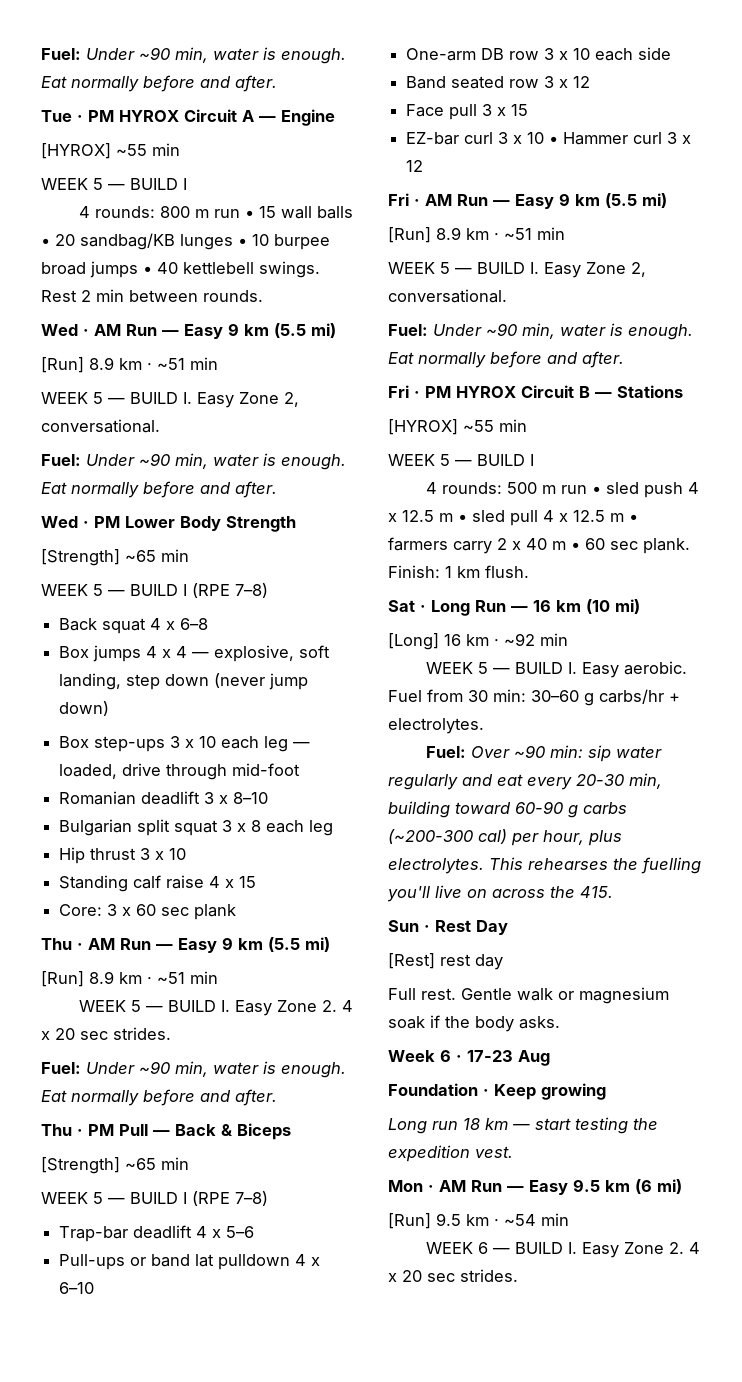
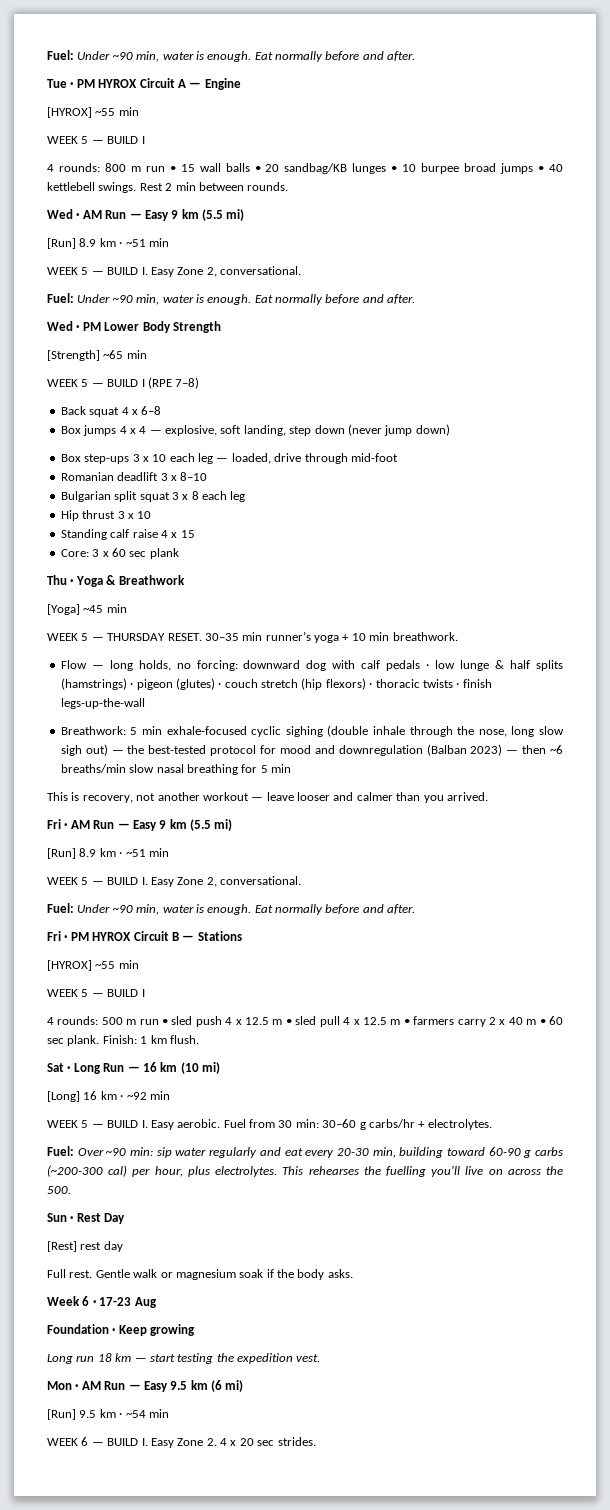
[88,937,330,953] [41,971,218,987] [78,1000,353,1016] [41,1027,171,1040] [41,1061,346,1078] [41,1089,277,1106] [41,1123,291,1140] [41,1157,189,1174] [41,1191,268,1206] [59,1225,255,1242] [59,1254,321,1270] [59,1282,95,1294] [406,47,672,61] [406,76,591,89] [406,104,529,120] [406,132,692,145] [406,160,424,172] AM Run — Easy 9 km (5.5 mi) // [Run] 8.9 km · ~51 min // WEEK 5 — BUILD I. Easy Zone 2. 4 x 20 sec strides. // Fuel: Under ~90 min, water is enough. Eat normally before and after. // Thu · PM Pull — Back & Biceps // [Strength] ~65 min // WEEK 5 — BUILD I (RPE 7–8) // Trap-bar deadlift 4 x 5–6 // Pull-ups or band lat pulldown 4 x 6–10 // One-arm DB row 3 x 10 each side // Band seated row 3 x 12 // Face pull 3 x 15 // EZ-bar curl 3 x 10 • Hammer curl 3 x 12 -> [75,575,185,587] [47,604,127,615] [47,631,458,643] [60,660,563,671] [60,678,492,690] [60,698,145,709] [60,725,565,737] [60,744,563,756] [60,764,291,775] [47,792,488,803] Yoga & Breathwork // [Yoga] ~45 min // WEEK 5 — THURSDAY RESET. 30–35 min runner’s yoga + 10 min breathwork. // Flow — long holds, no forcing: downward dog with calf pedals · low lunge & half splits (hamstrings) · pigeon (glutes) · couch stretch (hip flexors) · thoracic twists · finish legs-up-the-wall // Breathwork: 5 min exhale-focused cyclic sighing (double inhale through the nose, long slow sigh out) — the best-tested protocol for mood and downregulation (Balban 2023) — then ~6 breaths/min slow nasal breathing for 5 min // This is recovery, not another workout — leave looser and calmer than you arrived.
[580,886,613,898] 415. -> [47,1186,71,1194] 500.

